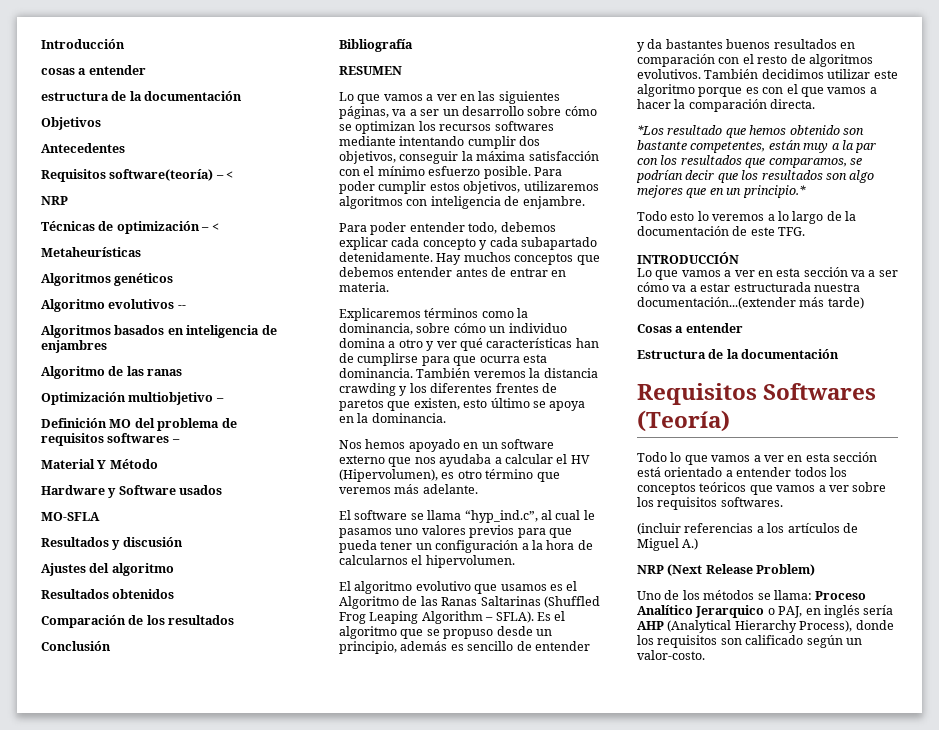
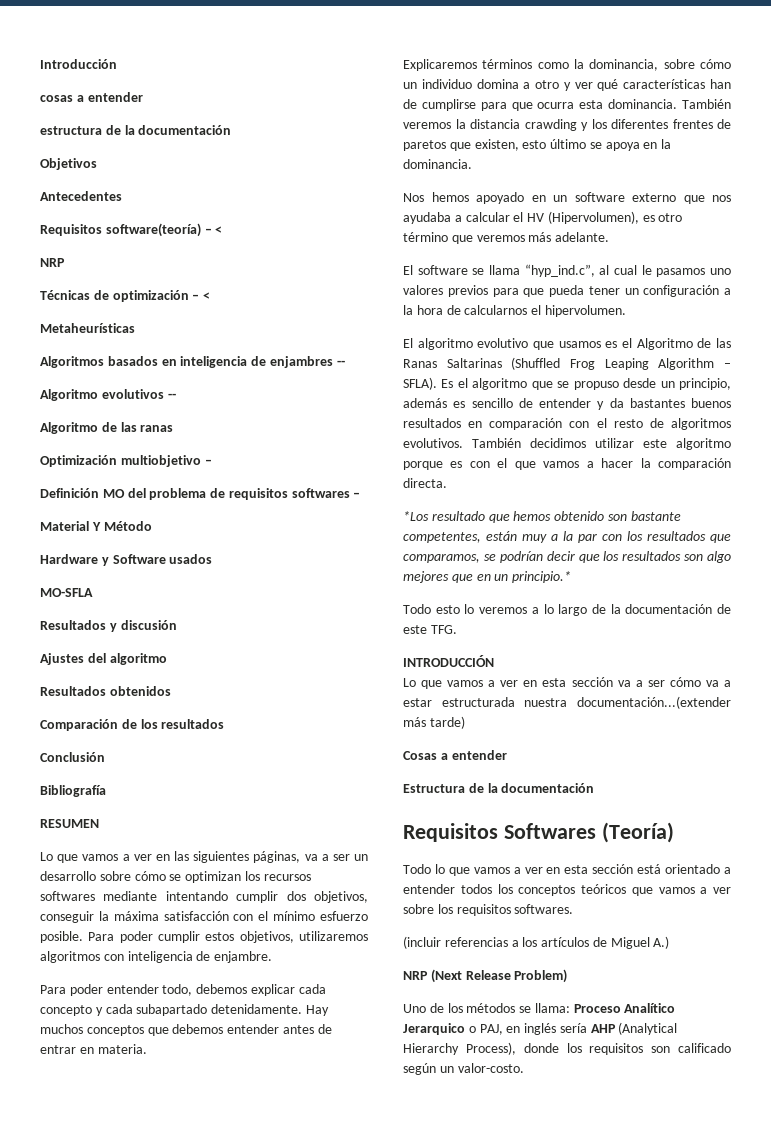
[41,273,174,286] [41,299,186,312] // Algoritmos genéticos // Algoritmo evolutivos -- -> (135, 328) none
(107, 346) none -> [336,360,345,366] [40,389,176,401] -- // Algoritmo evolutivos --

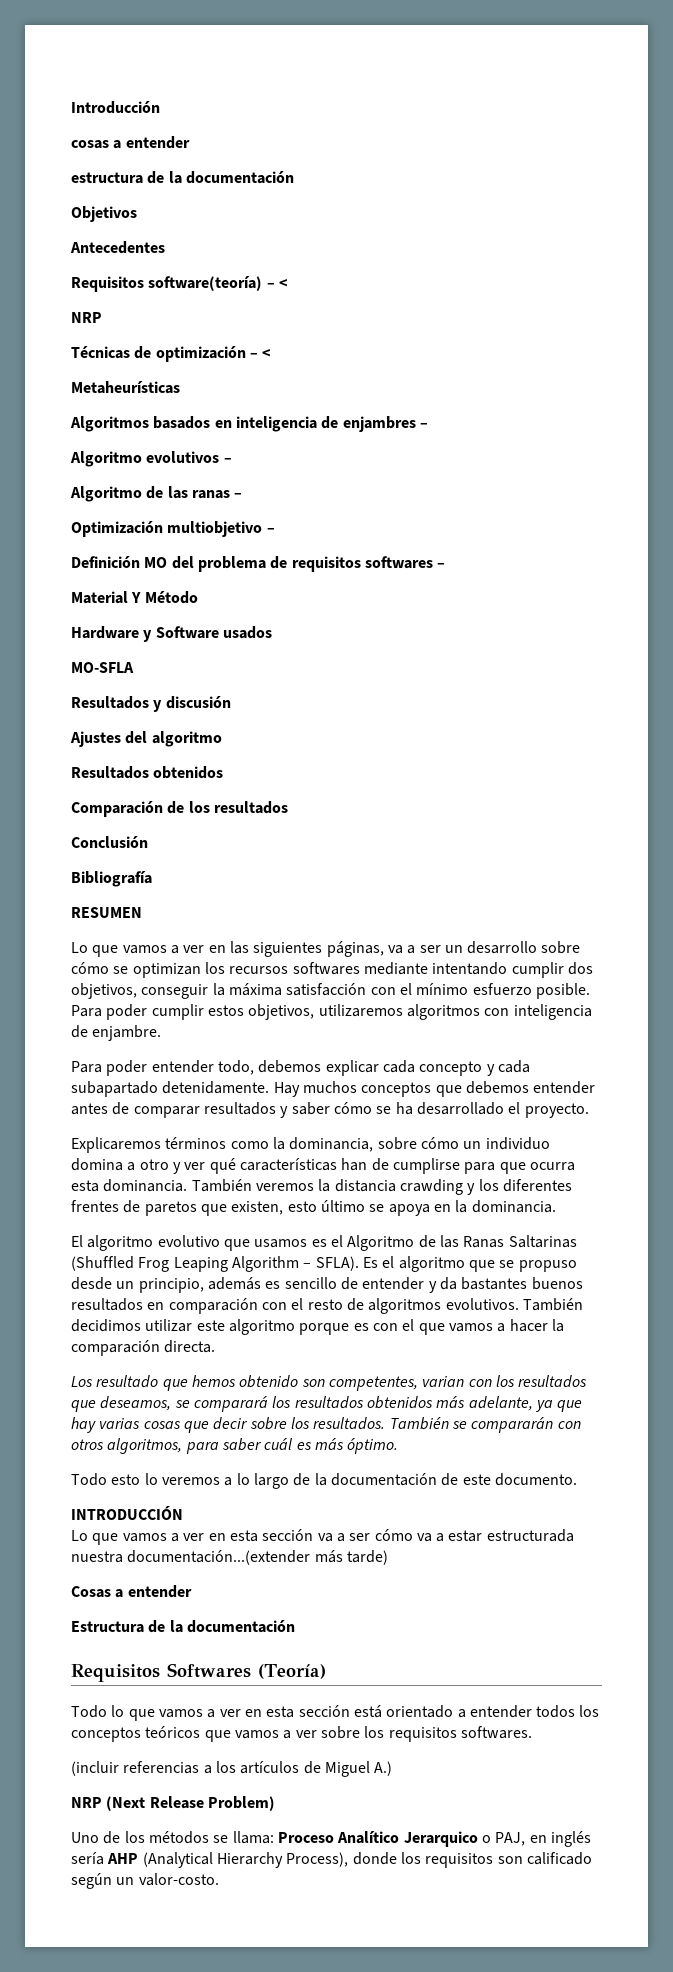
[336,360,345,366] -- -> [419,423,428,428] –
[167,393,176,399] -- -> [223,458,232,463] –
(174, 428) none -> [234,493,243,498] –
[40,1044,147,1054] entrar en materia. -> [133,1102,589,1118] comparar resultados y saber cómo se ha desarrollado el proyecto.
[403,192,731,204] [403,211,683,224] [403,232,610,244] [403,264,731,277] [403,285,731,297] [403,305,626,317] // Nos hemos apoyado en un software externo que nos ayudaba a calcular el HV (Hipervolumen), es otro término que veremos más adelante. // El software se llama “hyp_ind.c”, al cual le pasamos uno valores previos para que pueda tener un configuración a la hora de calcularnos el hipervolumen. -> (556, 1206) none
[403,511,429,521] *Los -> [71,1376,93,1387] Los
[630,511,681,521] [403,531,731,543] [403,551,731,563] [403,571,572,583] bastante competentes, están muy a la par con los resultados que comparamos, se podrían decir que los resultados son algo mejores que en un principio.* -> [328,1375,588,1391] [71,1396,583,1412] [71,1417,581,1433] [71,1438,399,1454] competentes, varian con los resultados que deseamos, se comparará los resultados obtenidos más adelante, ya que hay varias cosas que decir sobre los resultados. También se compararán con otros algoritmos, para saber cuál es más óptimo.
[430,625,457,634] TFG. -> [494,1473,577,1486] documento.

